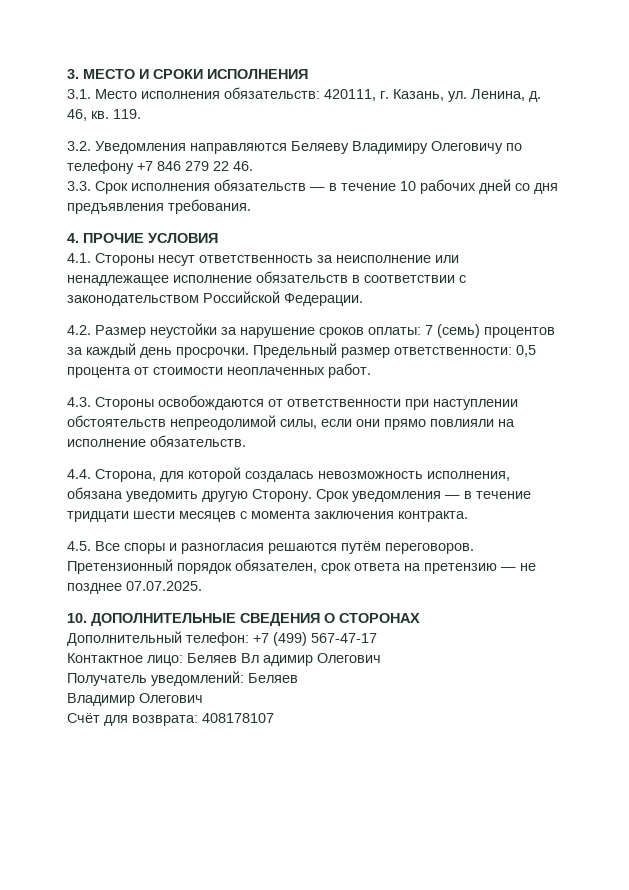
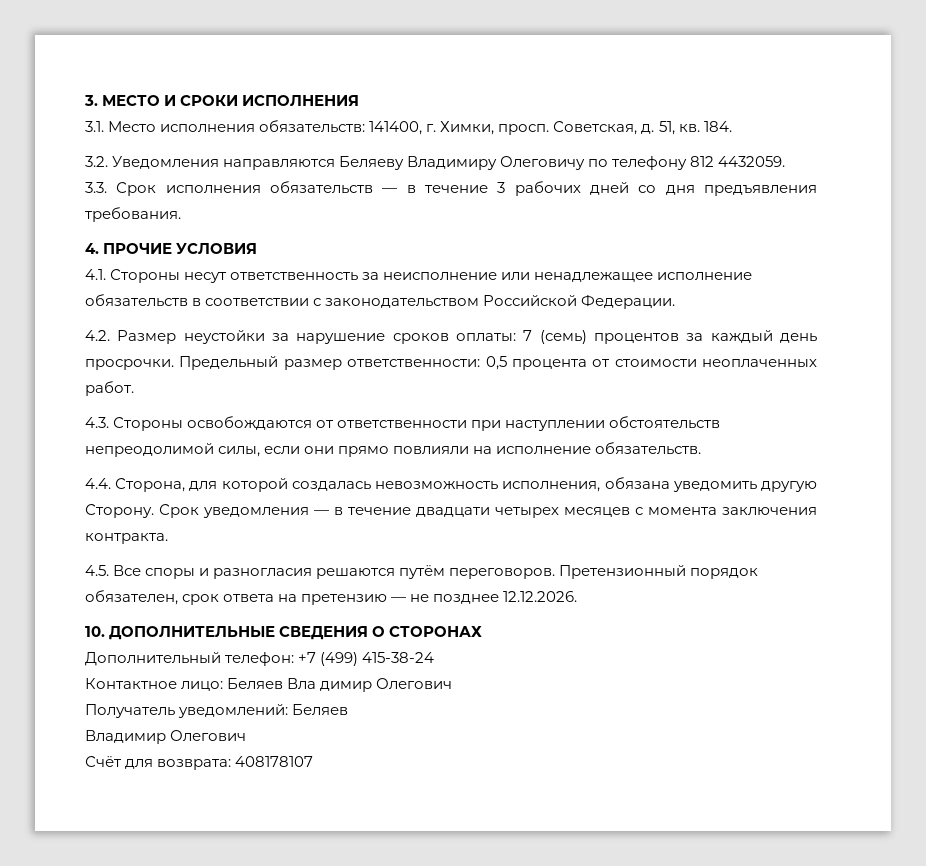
[324,89,541,102] [67,109,141,121] 420111, г. Казань, ул. Ленина, д. 46, кв. 119. -> [369,121,732,135] 141400, г. Химки, просп. Советская, д. 51, кв. 184.
[137,161,253,171] +7 846 279 22 46. -> [690,156,786,167] 812 4432059.
[400,181,416,191] 10 -> [497,182,506,193] 3
[67,511,175,522] тридцати шести -> [416,507,559,518] двадцати четырех
[126,581,202,591] 07.07.2025. -> [503,591,578,602] 12.12.2026.
[311,633,377,643] 567-47-17 -> [362,652,435,663] 415-38-24
[241,653,313,666] Вл адимир -> [287,678,373,692] Вла димир

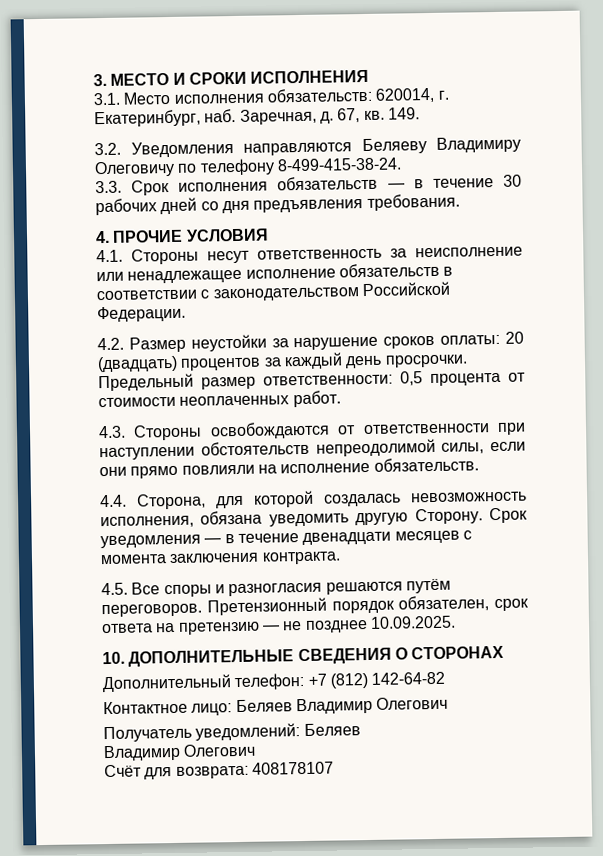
[369,121,732,135] 141400, г. Химки, просп. Советская, д. 51, кв. 184. -> [375,87,449,103] [94,107,420,128] 620014, г. Екатеринбург, наб. Заречная, д. 67, кв. 149.
[690,156,786,167] 812 4432059. -> [276,157,402,172] 8-499-415-38-24.
[497,182,506,193] 3 -> [503,174,523,187] 30
[523,330,587,344] 7 (семь) -> [504,331,524,344] [97,355,178,373] 20 (двадцать)
[416,507,559,518] двадцати четырех -> [302,531,392,545] двенадцати
[503,591,578,602] 12.12.2026. -> [369,615,456,629] 10.09.2025.
[320,652,435,666] (499) 415-38-24 -> [329,671,446,689] (812) 142-64-82
[287,678,373,692] Вла димир -> [295,697,373,715] Владимир

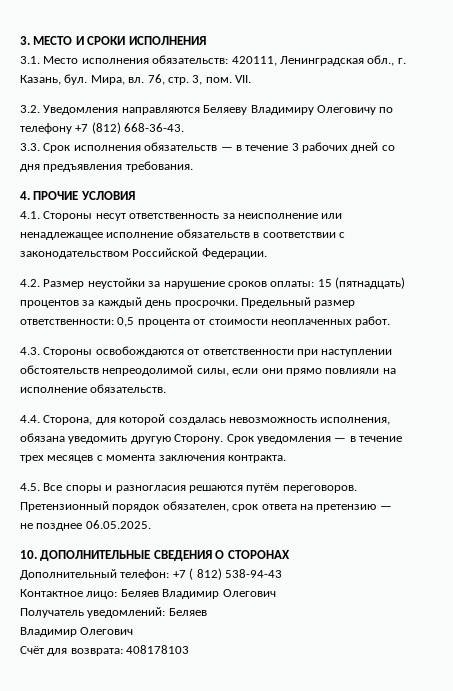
[375,87,449,103] [94,107,420,128] 620014, г. Екатеринбург, наб. Заречная, д. 67, кв. 149. -> [231,55,406,66] [20,74,251,85] 420111, Ленинградская обл., г. Казань, бул. Мира, вл. 76, стр. 3, пом. VII.
[276,157,402,172] 8-499-415-38-24. -> [75,122,185,134] +7 (812) 668-36-43.
[503,174,523,187] 30 -> [291,143,299,151] 3
[504,331,524,344] [97,355,178,373] 20 (двадцать) -> [317,277,405,289] 15 (пятнадцать)
[302,531,392,545] двенадцати -> [20,455,44,463] трех
[369,615,456,629] 10.09.2025. -> [85,520,151,529] 06.05.2025.
[329,671,446,689] (812) 142-64-82 -> [189,568,282,580] ( 812) 538-94-43
[251,761,334,775] 408178107 -> [126,645,190,654] 408178103

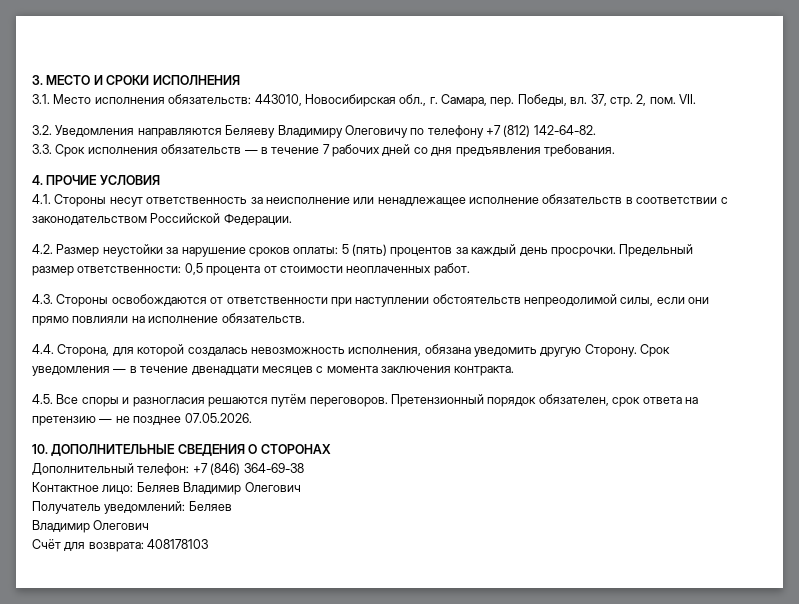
[231,55,406,66] [20,74,203,85] 420111, Ленинградская обл., г. Казань, бул. Мира, вл. 76, стр. 3, -> [254,94,647,107] 443010, Новосибирская обл., г. Самара, пер. Победы, вл. 37, стр. 2,
[124,123,185,132] 668-36-43. -> [533,125,596,135] 142-64-82.
[291,143,299,151] 3 -> [322,144,330,154] 7
[317,277,405,289] 15 (пятнадцать) -> [341,244,387,256] 5 (пять)
[20,455,44,463] трех -> [191,366,259,375] двенадцати
[85,520,151,529] 06.05.2025. -> [184,413,252,423] 07.05.2026.
[189,568,282,580] ( 812) 538-94-43 -> [210,463,304,475] (846) 364-69-38

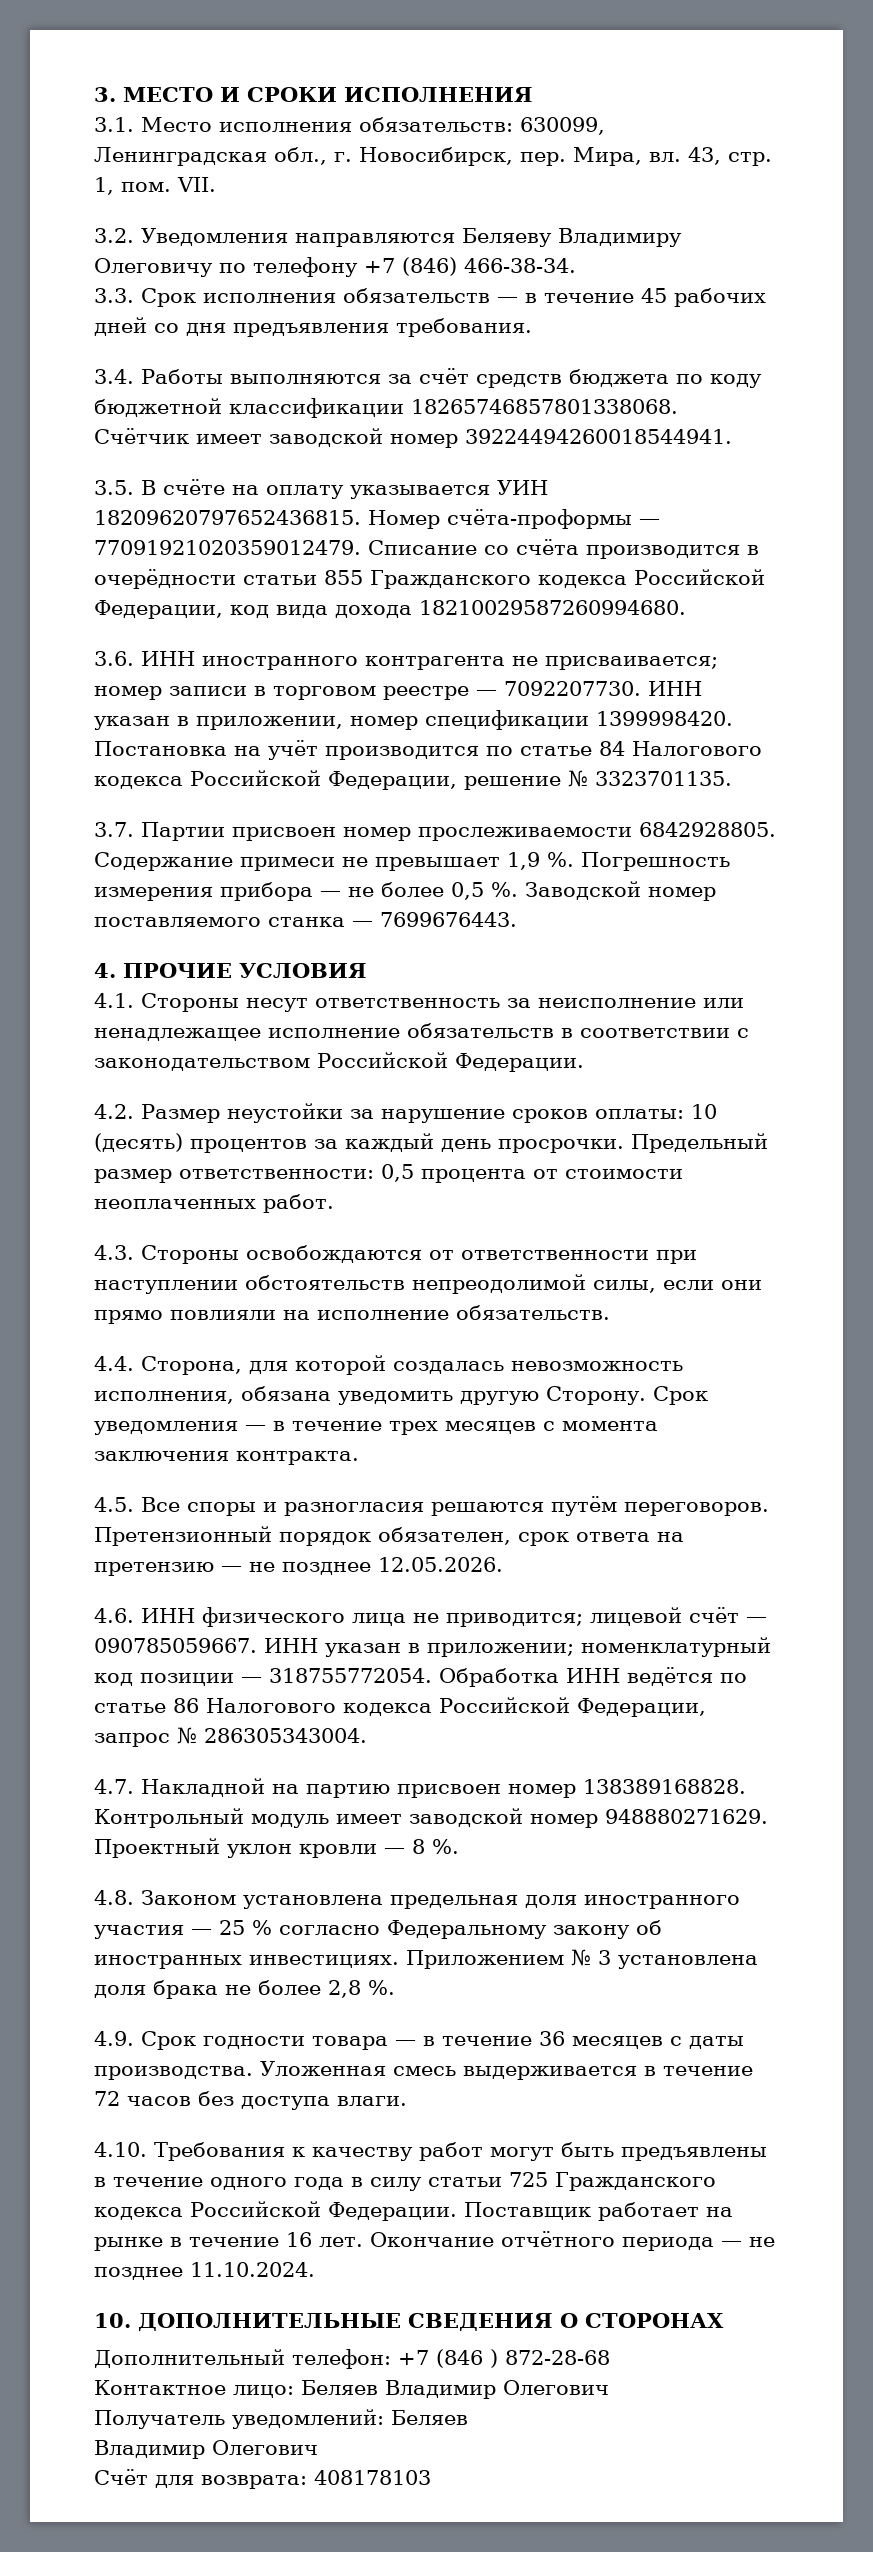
[254,94,647,107] 443010, Новосибирская обл., г. Самара, пер. Победы, вл. 37, стр. 2, -> [520,117,605,135] [94,147,772,166] [94,177,114,195] 630099, Ленинградская обл., г. Новосибирск, пер. Мира, вл. 43, стр. 1,
[503,125,596,137] (812) 142-64-82. -> [402,257,576,276] (846) 466-38-34.
[322,144,330,154] 7 -> [641,288,667,303] 45
(615, 150) none -> [94,368,762,388] [94,398,678,418] [94,428,732,448] [94,479,548,499] [94,509,660,529] [94,539,759,559] [94,569,765,589] [94,600,686,619] [94,651,718,670] [94,681,702,700] [94,710,733,730] [94,740,762,760] [94,770,732,790] [94,822,776,841] [94,852,730,871] [94,881,716,901] [94,912,517,927] // 3.4. Работы выполняются за счёт средств бюджета по коду бюджетной классификации 18265746857801338068. Счётчик имеет заводской номер 39224494260018544941. // 3.5. В счёте на оплату указывается УИН 18209620797652436815. Номер счёта-проформы — 77091921020359012479. Списание со счёта производится в очерёдности статьи 855 Гражданского кодекса Российской Федерации, код вида дохода 18210029587260994680. // 3.6. ИНН иностранного контрагента не присваивается; номер записи в торговом реестре — 7092207730. ИНН указан в приложении, номер спецификации 1399998420. Постановка на учёт производится по статье 84 Налогового кодекса Российской Федерации, решение № 3323701135. // 3.7. Партии присвоен номер прослеживаемости 6842928805. Содержание примеси не превышает 1,9 %. Погрешность измерения прибора — не более 0,5 %. Заводской номер поставляемого станка — 7699676443.
[341,244,387,256] 5 (пять) -> [691,1104,717,1119] [94,1133,183,1152] 10 (десять)
[191,366,259,375] двенадцати -> [389,1421,438,1435] трех
[184,413,252,423] 07.05.2026. -> [378,1557,503,1572] [94,1607,767,1627] [94,1637,771,1657] [94,1667,747,1687] [94,1697,706,1717] [94,1727,367,1747] [94,1778,746,1798] [94,1808,768,1828] [94,1838,459,1858] [94,1890,740,1909] [94,1920,662,1939] [94,1949,758,1969] [94,1980,395,1999] [94,2031,744,2050] [94,2061,753,2080] [94,2091,407,2110] [94,2142,767,2161] [94,2172,716,2191] [94,2201,733,2221] [94,2231,775,2251] [94,2262,315,2280] 12.05.2026. // 4.6. ИНН физического лица не приводится; лицевой счёт — 090785059667. ИНН указан в приложении; номенклатурный код позиции — 318755772054. Обработка ИНН ведётся по статье 86 Налогового кодекса Российской Федерации, запрос № 286305343004. // 4.7. Накладной на партию присвоен номер 138389168828. Контрольный модуль имеет заводской номер 948880271629. Проектный уклон кровли — 8 %. // 4.8. Законом установлена предельная доля иностранного участия — 25 % согласно Федеральному закону об иностранных инвестициях. Приложением № 3 установлена доля брака не более 2,8 %. // 4.9. Срок годности товара — в течение 36 месяцев с даты производства. Уложенная смесь выдерживается в течение 72 часов без доступа влаги. // 4.10. Требования к качеству работ могут быть предъявлены в течение одного года в силу статьи 725 Гражданского кодекса Российской Федерации. Поставщик работает на рынке в течение 16 лет. Окончание отчётного периода — не позднее 11.10.2024.
[210,463,304,475] (846) 364-69-38 -> [436,2349,610,2368] (846 ) 872-28-68

